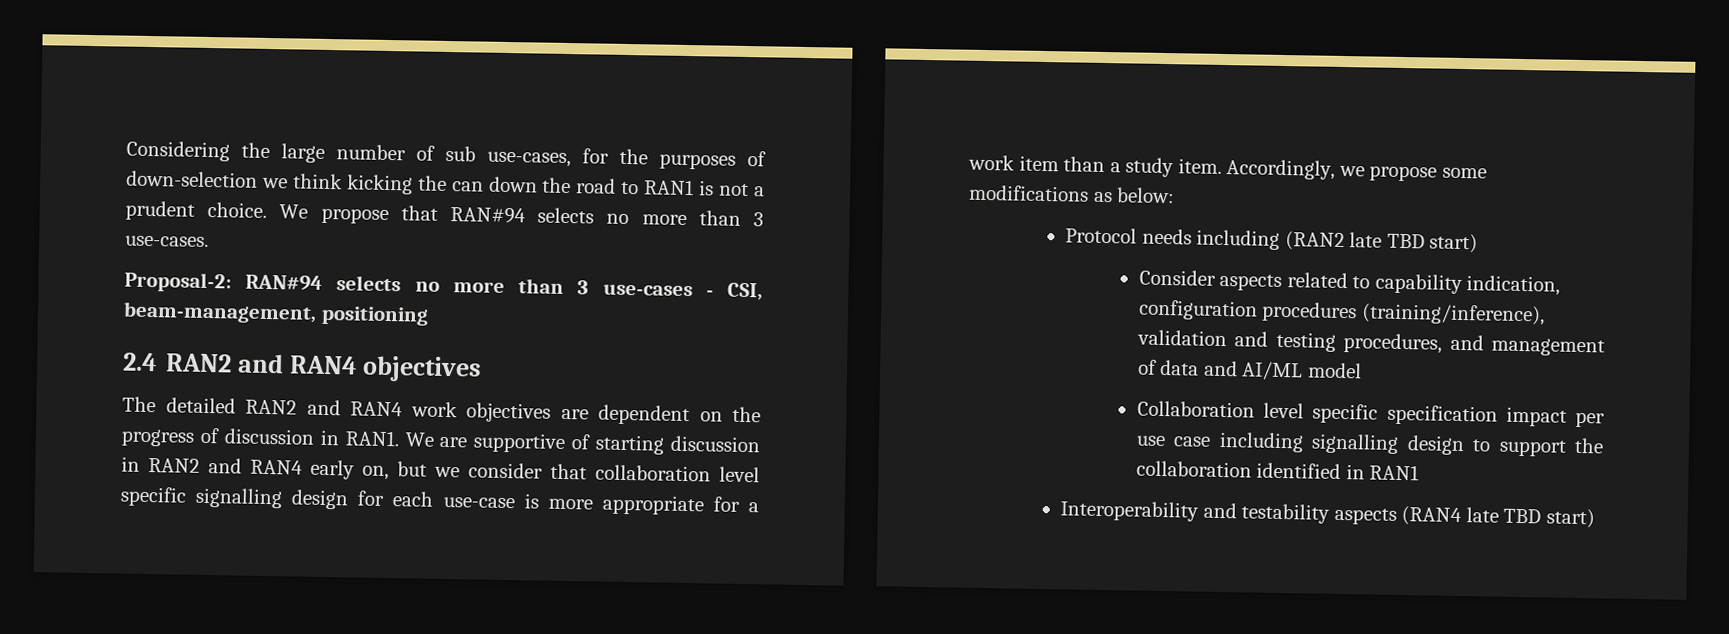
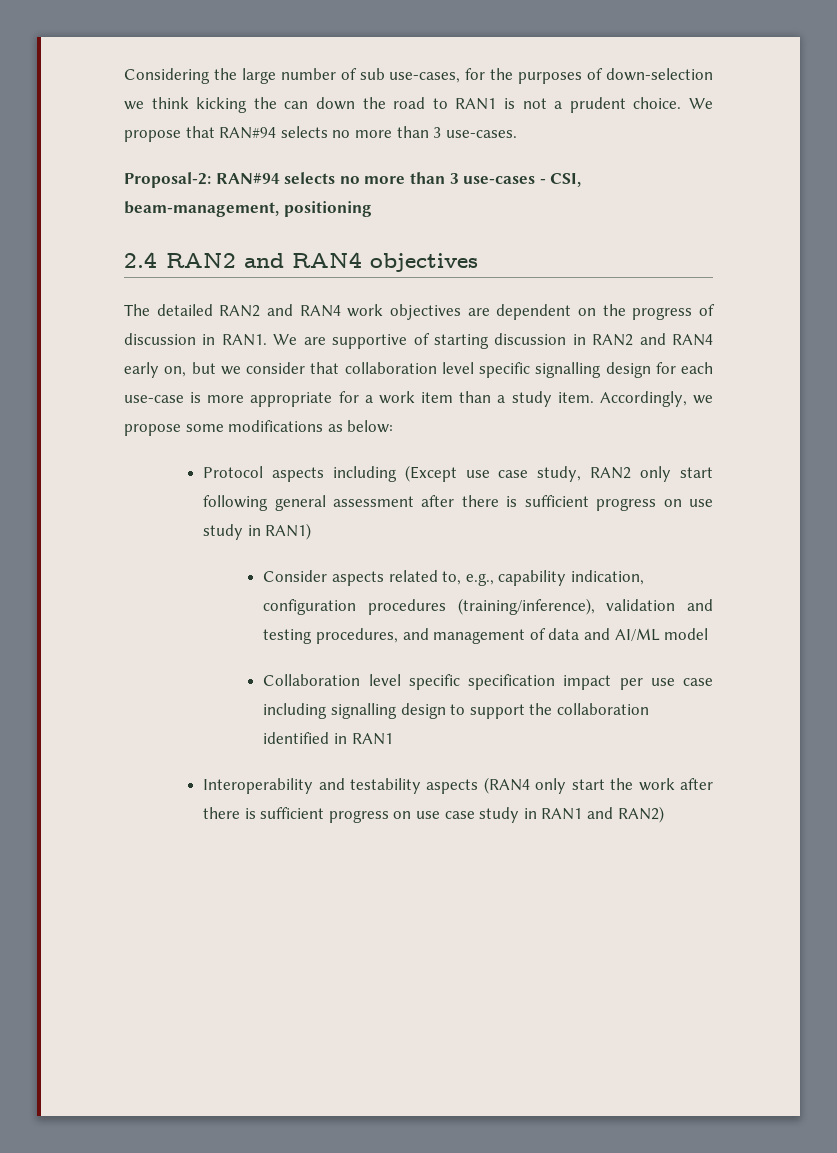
[1141,228,1479,254] needs including (RAN2 late TBD start) -> [271,465,713,482] [203,495,714,511] [203,523,312,540] aspects including (Except use case study, RAN2 only start following general assessment after there is sufficient progress on use study in RAN1)
[1352,276,1371,289] to -> [442,571,494,586] to, e.g.,
[1465,507,1595,529] late TBD start) -> [535,778,714,794] [203,806,664,823] only start the work after there is sufficient progress on use case study in RAN1 and RAN2)

